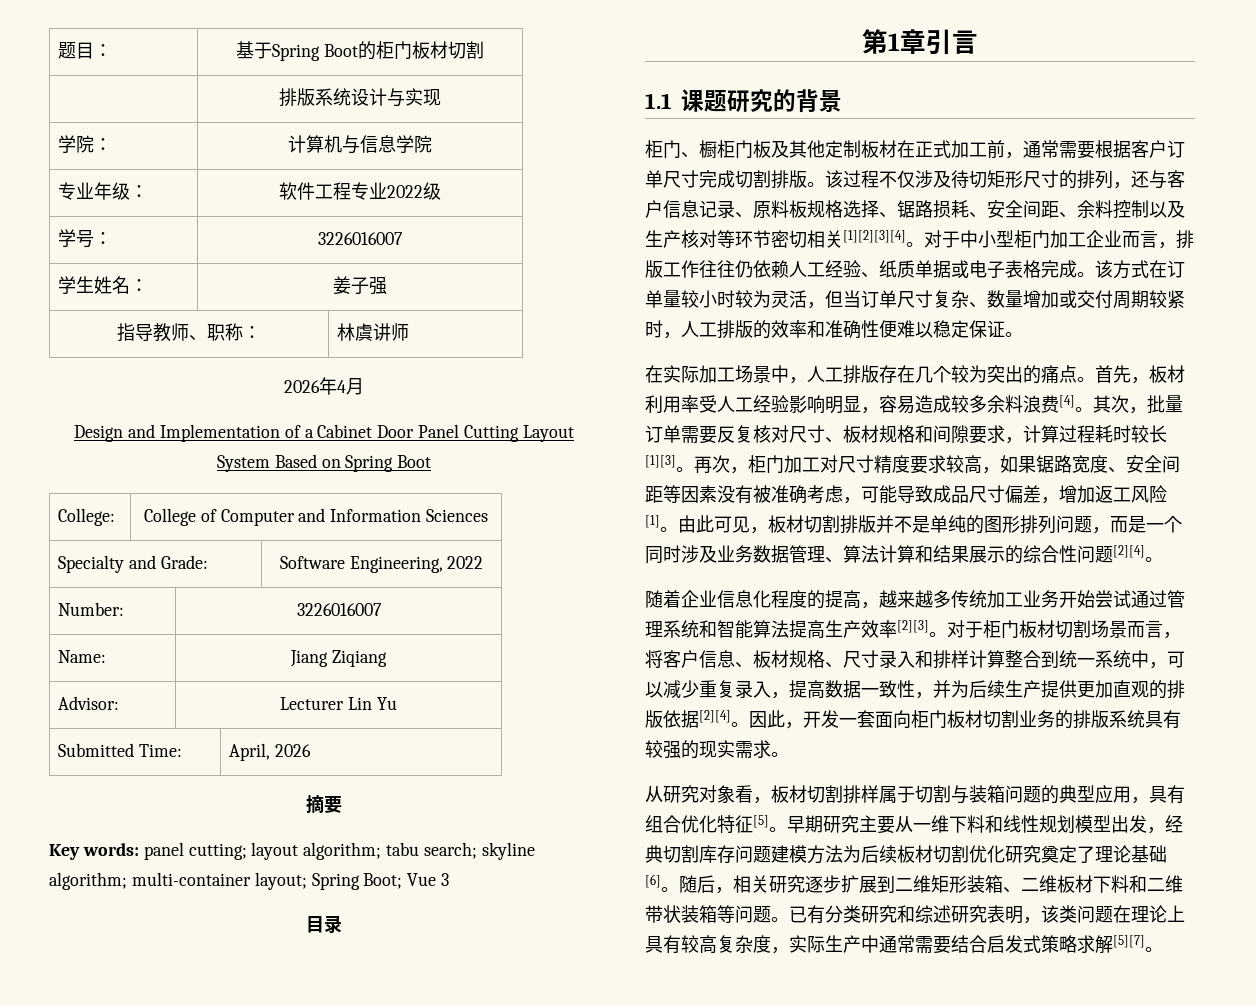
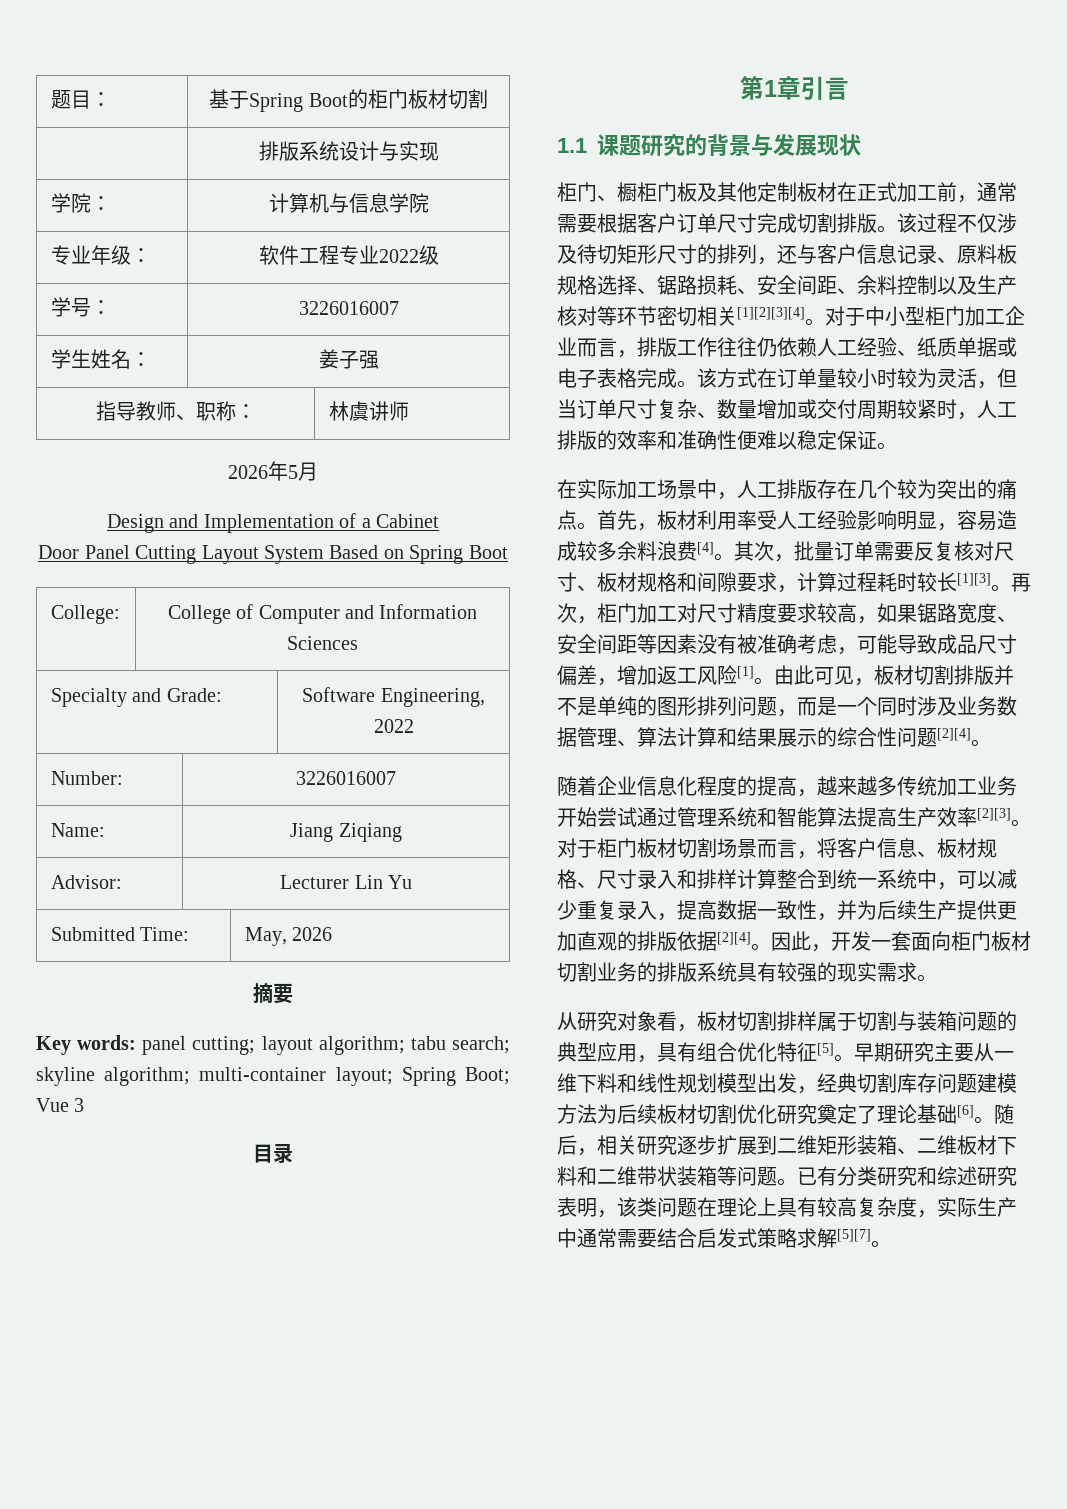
[337,380,346,393] 4 -> [288,465,298,479] 5
(373, 431) none -> (439, 521) //
[229,743,271,761] April, -> [244,927,287,946] May,
(842, 101) none -> [751,134,861,156] 与发展现状

